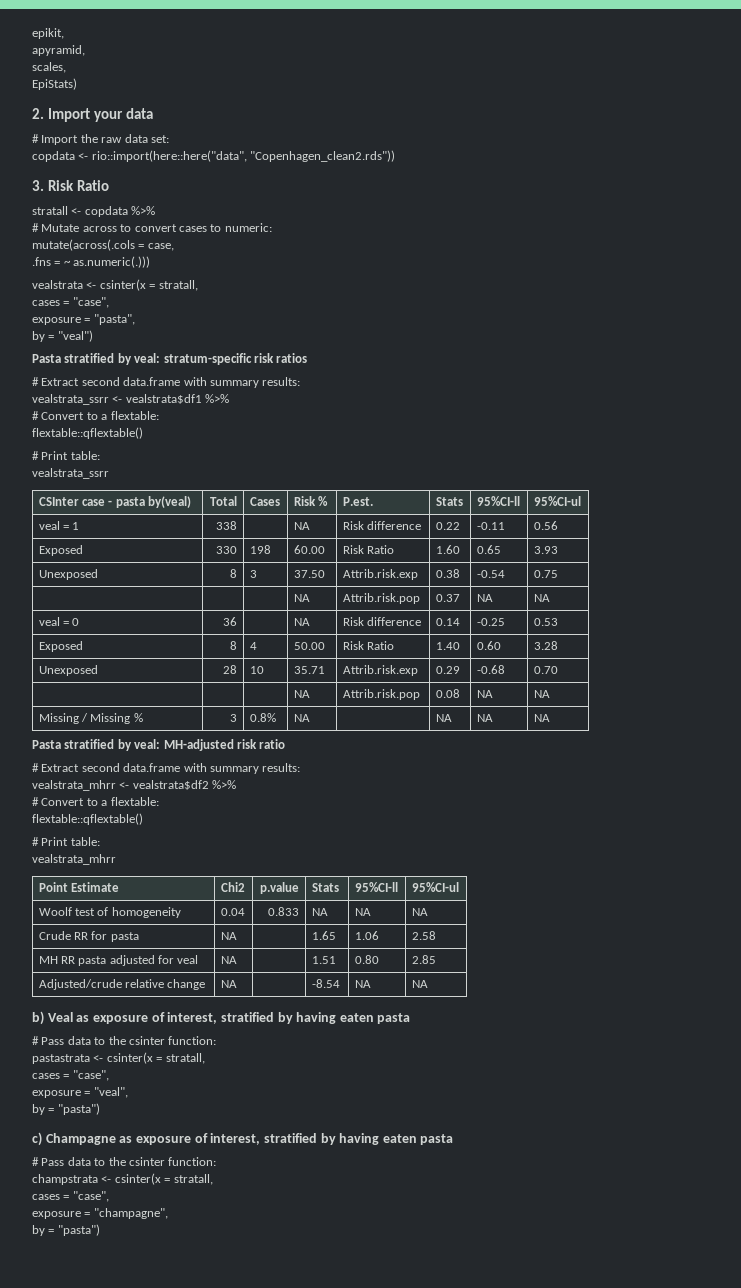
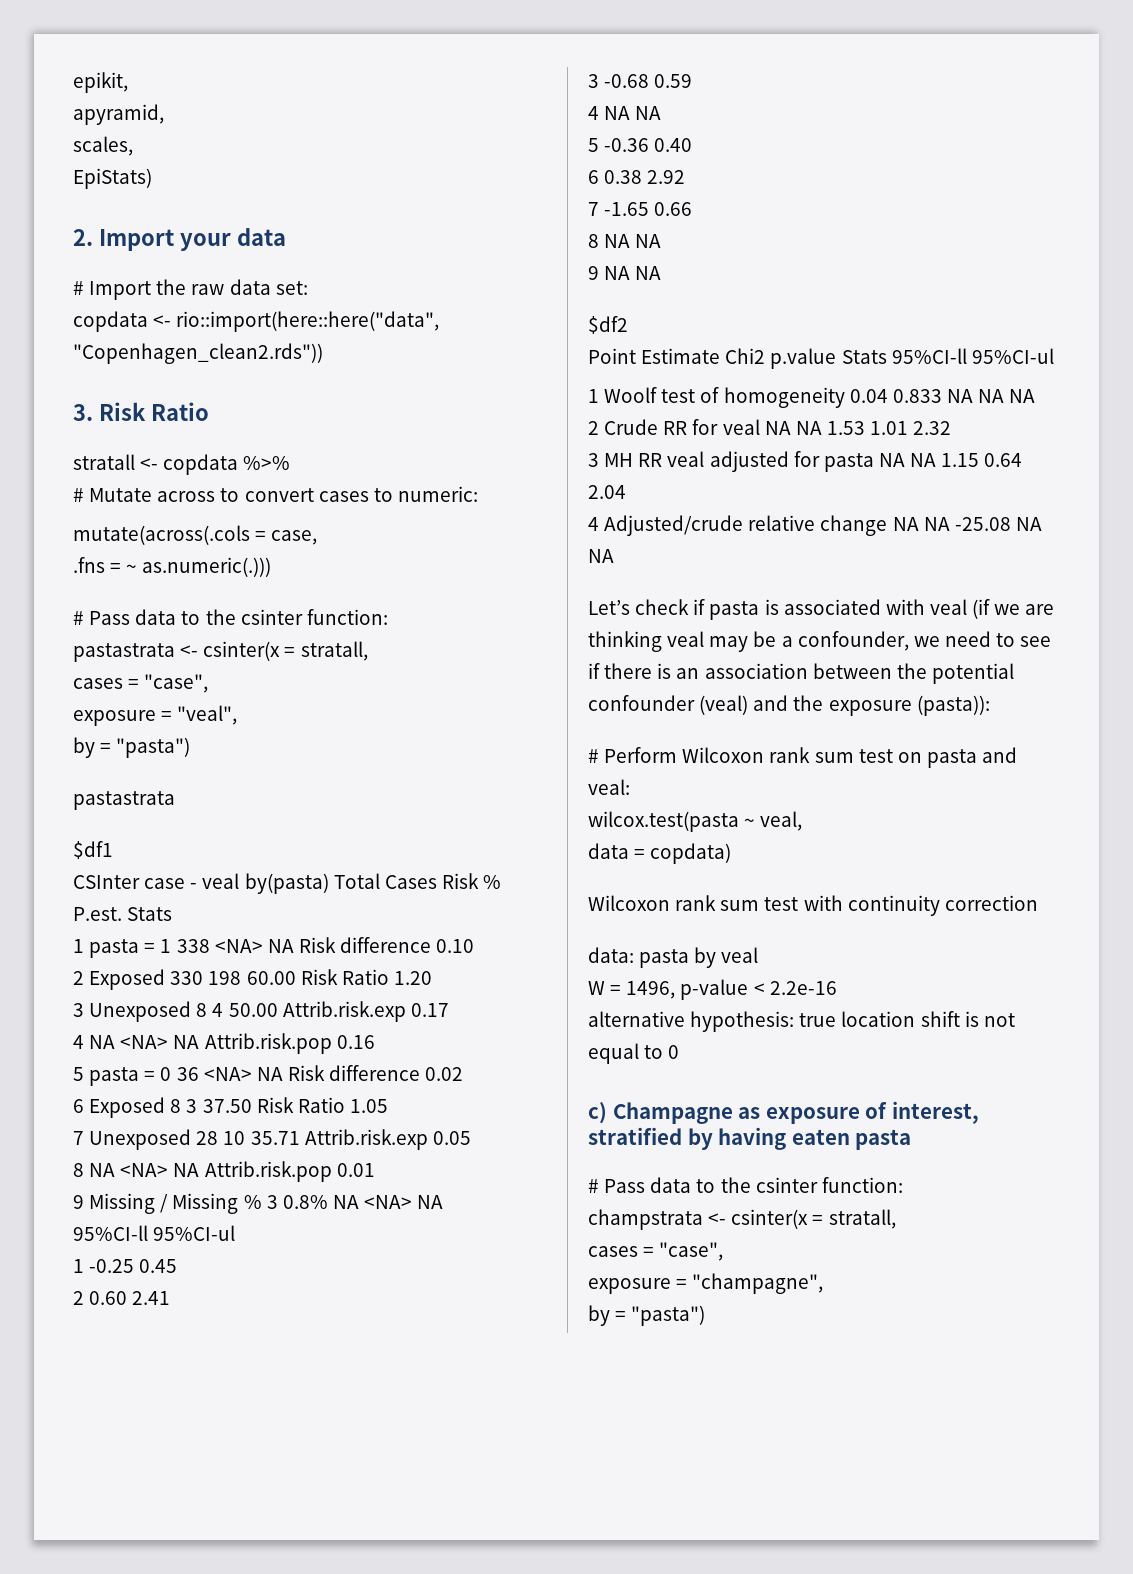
[32,279,198,291] [32,297,109,308] [32,314,135,325] [32,330,93,342] [32,353,308,365] [32,377,301,388] [32,394,230,405] [32,411,159,420] [32,427,143,439] [32,451,100,460] [32,468,109,479] [38,496,192,508] [210,496,238,506] [249,497,280,506] [293,496,328,506] [342,497,373,506] [435,497,463,506] [476,496,520,506] [533,496,581,506] [38,521,80,530] [216,521,238,530] [293,522,310,530] [342,521,421,530] [435,522,460,530] [476,522,505,530] [533,521,558,530] [38,545,83,556] [216,546,238,554] [249,545,271,554] [293,545,325,554] [342,545,394,554] [435,545,460,554] [476,545,501,554] [533,546,558,554] [38,569,98,580] [230,569,238,578] [249,570,257,578] [293,570,325,578] [342,569,418,580] [435,569,460,578] [476,570,505,578] [533,570,558,578] [293,594,310,602] [342,593,420,604] [435,594,460,602] [476,594,493,602] [533,594,550,602] [38,617,80,626] [223,617,238,626] [293,618,310,626] [342,617,421,626] [435,618,460,626] [476,618,505,626] [533,618,558,626] [38,641,83,652] [230,641,238,650] [249,642,257,650] [293,642,325,650] [342,641,394,650] [435,642,460,650] [476,641,501,650] [533,641,558,650] [38,665,98,676] [223,665,238,674] [249,666,264,674] [293,666,325,674] [342,665,418,676] [435,666,460,674] [476,665,505,674] [533,666,558,674] [293,690,310,698] [342,689,420,700] [435,689,460,698] [476,690,493,698] [533,690,550,698] [38,713,143,724] [230,714,238,722] [249,713,276,722] [293,714,310,722] [435,714,452,722] [476,714,493,722] [533,714,550,722] [32,739,286,751] [32,763,301,774] [32,780,237,791] [32,797,159,806] [32,813,143,825] [32,837,100,846] [32,854,116,865] [38,882,119,892] [220,882,245,892] [260,882,300,894] [311,883,339,892] [354,882,398,892] [411,882,459,892] [38,907,181,918] [220,908,245,916] [268,907,300,916] [311,908,328,916] [354,908,371,916] [411,908,428,916] [38,931,139,942] [220,932,237,940] [311,931,336,940] [354,931,379,940] [411,931,436,940] [38,955,199,966] [220,956,237,964] [311,956,336,964] [354,955,379,964] [411,955,436,964] [38,979,206,990] [220,980,237,988] [311,979,340,988] [354,980,371,988] [411,980,428,988] [32,1011,411,1025] // vealstrata <- csinter(x = stratall, // cases = "case", // exposure = "pasta", // by = "veal") // Pasta stratified by veal: stratum-specific risk ratios // # Extract second data.frame with summary results: // vealstrata_ssrr <- vealstrata$df1 %>% // # Convert to a flextable: // flextable::qflextable() // # Print table: // vealstrata_ssrr // CSInter case - pasta by(veal) | Total | Cases | Risk % | P.est. | Stats | 95%CI-ll | 95%CI-ul // veal = 1 | 338 | | NA | Risk difference | 0.22 | -0.11 | 0.56 // Exposed | 330 | 198 | 60.00 | Risk Ratio | 1.60 | 0.65 | 3.93 // Unexposed | 8 | 3 | 37.50 | Attrib.risk.exp | 0.38 | -0.54 | 0.75 // | | | NA | Attrib.risk.pop | 0.37 | NA | NA // veal = 0 | 36 | | NA | Risk difference | 0.14 | -0.25 | 0.53 // Exposed | 8 | 4 | 50.00 | Risk Ratio | 1.40 | 0.60 | 3.28 // Unexposed | 28 | 10 | 35.71 | Attrib.risk.exp | 0.29 | -0.68 | 0.70 // | | | NA | Attrib.risk.pop | 0.08 | NA | NA // Missing / Missing % | 3 | 0.8% | NA | | NA | NA | NA // Pasta stratified by veal: MH-adjusted risk ratio // # Extract second data.frame with summary results: // vealstrata_mhrr <- vealstrata$df2 %>% // # Convert to a flextable: // flextable::qflextable() // # Print table: // vealstrata_mhrr // Point Estimate | Chi2 | p.value | Stats | 95%CI-ll | 95%CI-ul // Woolf test of homogeneity | 0.04 | 0.833 | NA | NA | NA // Crude RR for pasta | NA | | 1.65 | 1.06 | 2.58 // MH RR pasta adjusted for veal | NA | | 1.51 | 0.80 | 2.85 // Adjusted/crude relative change | NA | | -8.54 | NA | NA // b) Veal as exposure of interest, stratified by having eaten pasta -> (272, 567) none
(100, 1109) none -> [73,791,175,810] [73,841,113,859] [73,873,502,894] [73,907,173,921] [73,937,475,958] [73,969,432,990] [73,1001,449,1022] [73,1033,375,1054] [73,1065,464,1086] [73,1097,388,1118] [73,1129,471,1150] [73,1161,375,1182] [73,1193,444,1214] [73,1225,236,1241] [73,1259,178,1273] [73,1291,171,1305] [588,74,693,88] [588,106,662,120] [588,138,693,152] [588,170,686,184] [588,202,693,216] [588,234,662,248] [588,266,662,280] [588,316,628,334] [588,348,1054,369] [588,387,1036,408] [588,419,952,435] [588,451,1023,472] [588,485,626,499] [588,515,1042,536] [588,549,614,563] [588,599,1055,620] [588,631,1052,652] [588,663,1014,684] [588,695,990,716] [588,747,1018,768] [588,779,630,795] [588,811,803,832] [588,843,732,864] [588,895,1038,916] [588,947,759,968] [588,979,837,1000] [588,1011,1015,1032] [588,1043,680,1064] // pastastrata // $df1 // CSInter case - veal by(pasta) Total Cases Risk % P.est. Stats // 1 pasta = 1 338 <NA> NA Risk difference 0.10 // 2 Exposed 330 198 60.00 Risk Ratio 1.20 // 3 Unexposed 8 4 50.00 Attrib.risk.exp 0.17 // 4 NA <NA> NA Attrib.risk.pop 0.16 // 5 pasta = 0 36 <NA> NA Risk difference 0.02 // 6 Exposed 8 3 37.50 Risk Ratio 1.05 // 7 Unexposed 28 10 35.71 Attrib.risk.exp 0.05 // 8 NA <NA> NA Attrib.risk.pop 0.01 // 9 Missing / Missing % 3 0.8% NA <NA> NA // 95%CI-ll 95%CI-ul // 1 -0.25 0.45 // 2 0.60 2.41 // 3 -0.68 0.59 // 4 NA NA // 5 -0.36 0.40 // 6 0.38 2.92 // 7 -1.65 0.66 // 8 NA NA // 9 NA NA // $df2 // Point Estimate Chi2 p.value Stats 95%CI-ll 95%CI-ul // 1 Woolf test of homogeneity 0.04 0.833 NA NA NA // 2 Crude RR for veal NA NA 1.53 1.01 2.32 // 3 MH RR veal adjusted for pasta NA NA 1.15 0.64 2.04 // 4 Adjusted/crude relative change NA NA -25.08 NA NA // Let’s check if pasta is associated with veal (if we are thinking veal may be a confounder, we need to see if there is an association between the potential confounder (veal) and the exposure (pasta)): // # Perform Wilcoxon rank sum test on pasta and veal: // wilcox.test(pasta ~ veal, // data = copdata) // Wilcoxon rank sum test with continuity correction // data: pasta by veal // W = 1496, p-value < 2.2e-16 // alternative hypothesis: true location shift is not equal to 0

